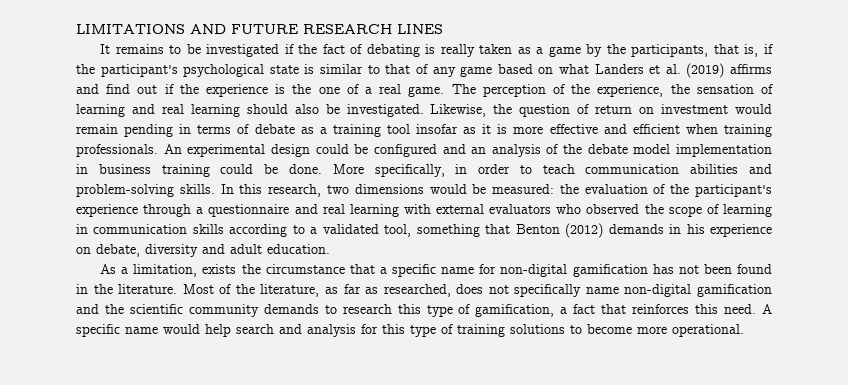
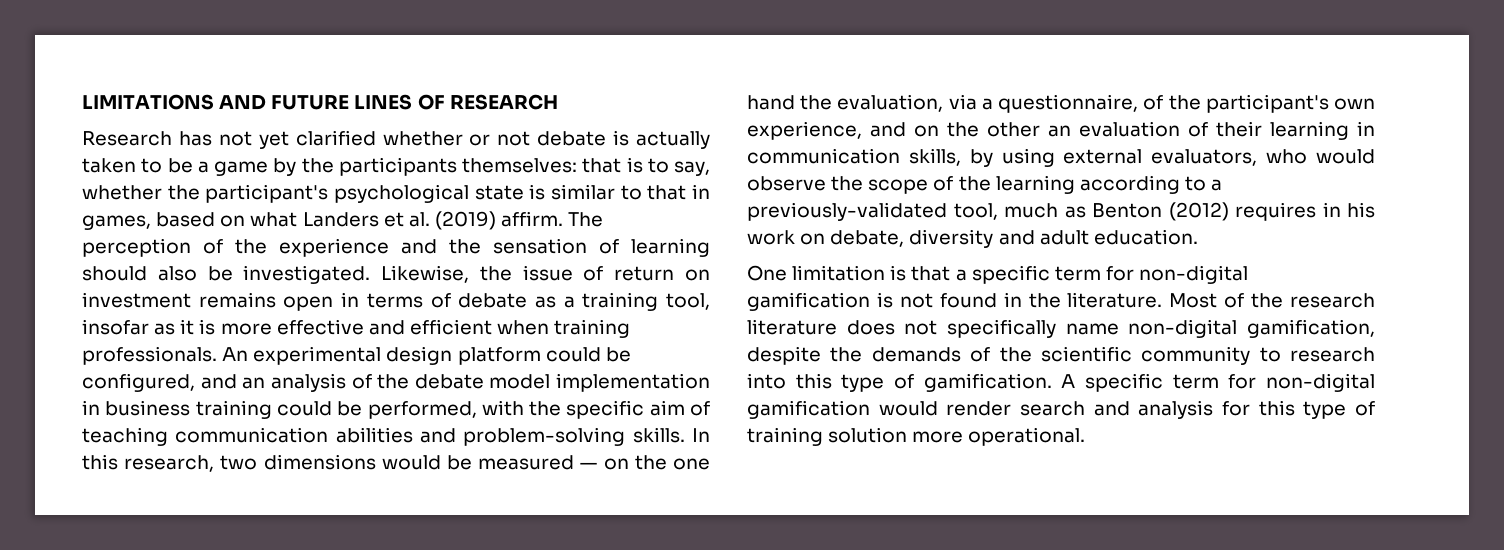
(298, 29) none -> [354,94,445,110] LINES OF
[397,24,443,34] [100,44,773,57] LINES // It remains to be investigated if the fact of debating is really taken as a game by the participants, that is, if -> [82,130,710,149] [82,157,710,176] [82,185,162,200] // Research has not yet clarified whether or not debate is actually taken to be a game by the participants themselves: that is to say, whether
[415,64,493,77] of any game -> [691,184,710,199] [82,215,151,230] in games,
[729,64,772,74] [76,84,445,97] affirms and find out if the experience is the one of a real game. -> [501,211,564,227] affirm.
[597,84,664,97] experience, -> [279,238,437,257] experience and
[131,104,240,117] and real learning -> (710, 247) none
[519,104,571,117] question -> [522,265,573,281] issue
[734,104,772,114] [76,124,174,137] would remain pending -> [198,292,334,311] remains open
[386,124,410,134] tool -> [666,293,710,310] tool,
[315,144,437,157] could be configured -> [457,347,631,365] [82,373,195,392] platform could be configured,
[288,164,575,177] done. More specifically, in order to teach -> [367,400,710,419] [82,427,168,446] performed, with the specific aim of teaching
[492,184,773,197] [76,204,772,217] [76,224,511,237] measured: the evaluation of the participant's experience through a questionnaire and real learning with external evaluators who observed the scope of learning in communication skills according to a validated tool, something that -> [478,455,711,470] [747,94,1375,113] [747,121,1375,140] [747,148,1375,167] [747,175,1223,194] [747,202,1086,221] measured — on the one hand the evaluation, via a questionnaire, of the participant's own experience, and on the other an evaluation of their learning in communication skills, by using external evaluators, who would observe the scope of the learning according to a previously-validated tool, much as
[608,224,664,234] demands -> [1235,202,1316,221] requires
[710,224,772,237] experience -> [747,230,795,245] work
[100,264,345,277] As a limitation, exists the circumstance -> [747,265,907,281] One limitation is
[441,264,732,277] name for non-digital gamification has not been -> [1054,265,1249,284] [747,292,933,311] term for non-digital gamification is not
[260,284,451,297] literature, as far as researched, -> [1290,293,1375,308] [747,319,837,335] research literature
[697,284,772,297] [76,304,99,314] gamification and -> [1247,319,1375,338] [747,346,991,365] gamification, despite the demands of
[263,304,319,314] demands -> (1251, 355) none
[397,304,773,317] [76,324,231,337] this type of gamification, a fact that reinforces this need. A specific name would help -> [747,373,1375,392] [747,400,1012,419] into this type of gamification. A specific term for non-digital gamification would render
[510,324,632,334] solutions to become -> [828,427,908,443] solution

